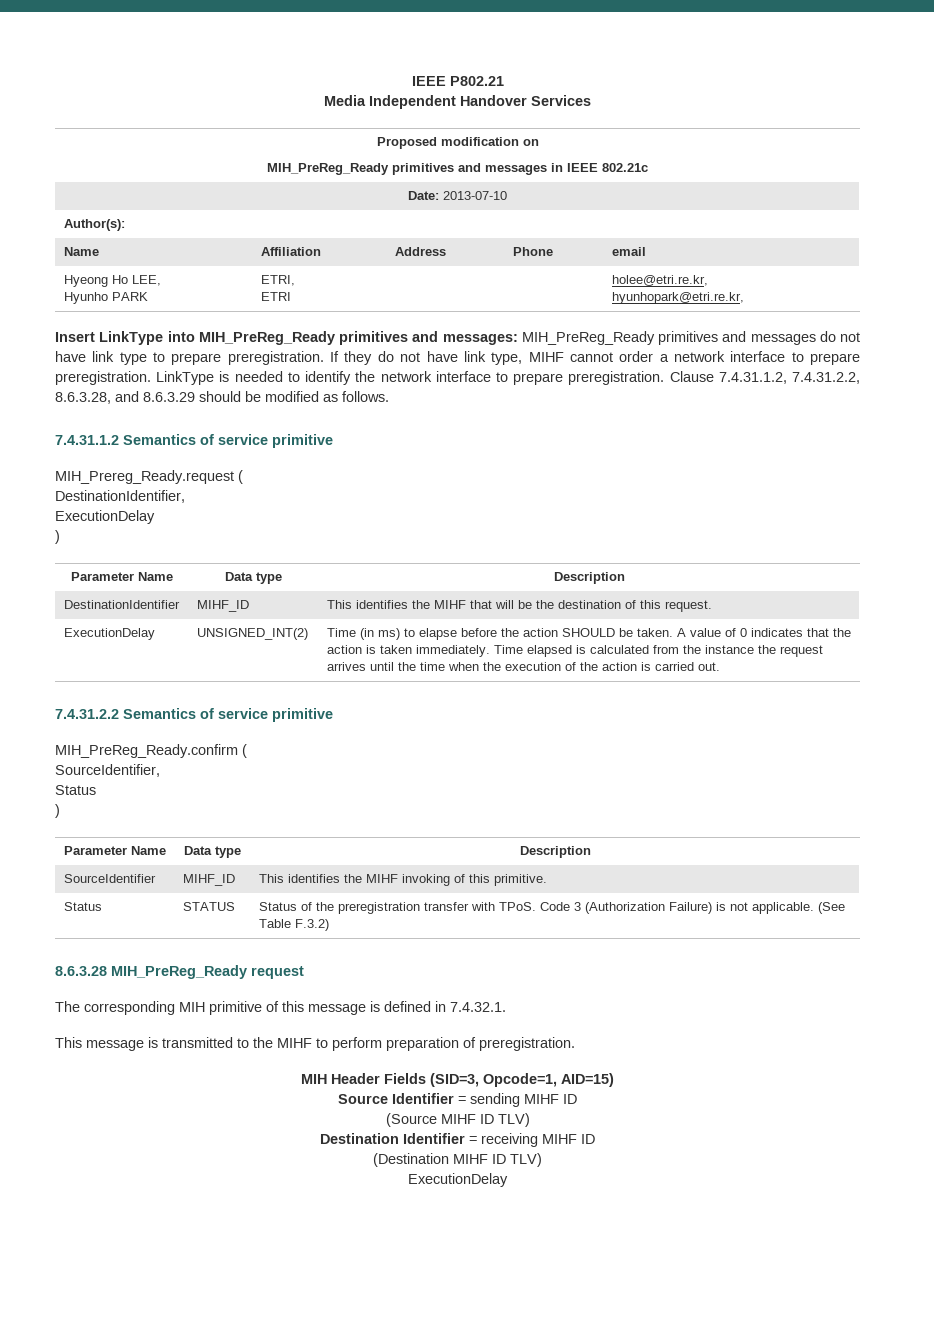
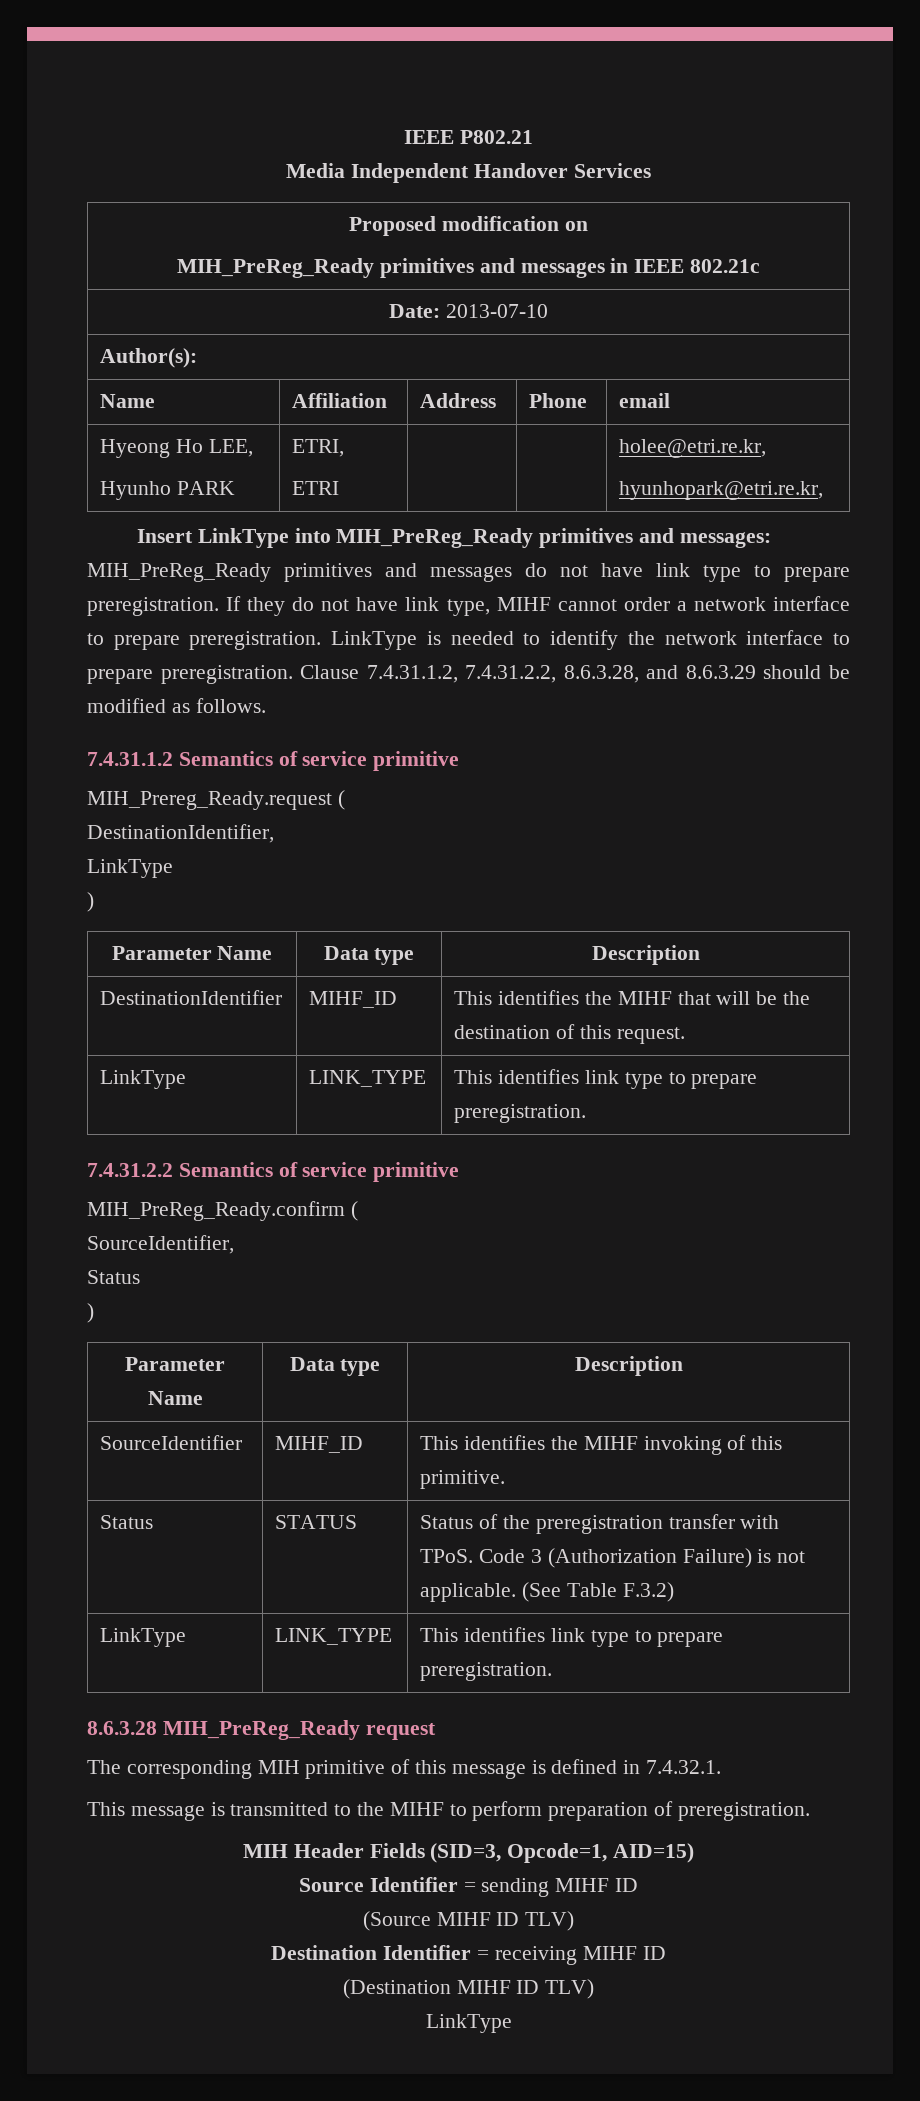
[55,510,155,524] ExecutionDelay -> [87,859,173,878] LinkType
[63,628,155,640] [196,628,308,640] [326,628,851,640] [326,645,823,657] [326,662,720,671] ExecutionDelay | UNSIGNED_INT(2) | Time (in ms) to elapse before the action SHOULD be taken. A value of 0 indicates that the action is taken immediately. Time elapsed is calculated from the instance the request arrives until the time when the execution of the action is carried out. -> [100,1070,187,1089] [309,1070,427,1087] [454,1069,758,1089] [454,1104,587,1123] LinkType | LINK_TYPE | This identifies link type to prepare preregistration.
(329, 925) none -> [100,1628,187,1647] [275,1628,393,1645] [420,1627,724,1647] [420,1662,553,1681] // LinkType | LINK_TYPE | This identifies link type to prepare preregistration.
[408,1173,508,1187] ExecutionDelay -> [425,2014,512,2033] LinkType

